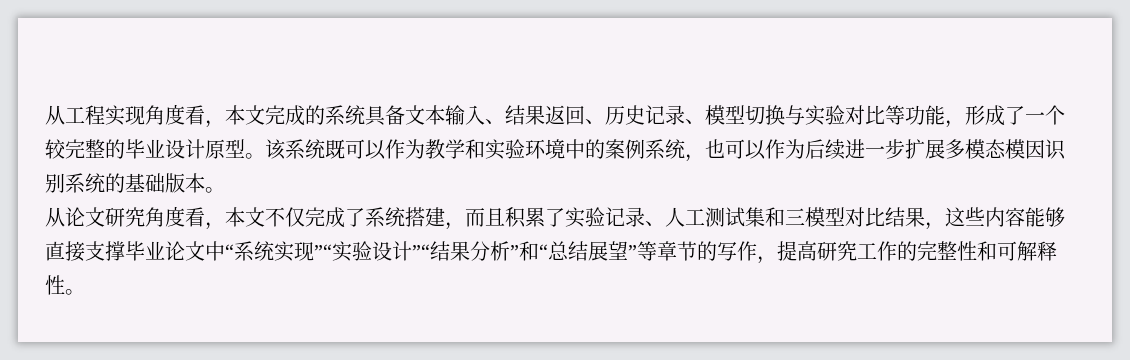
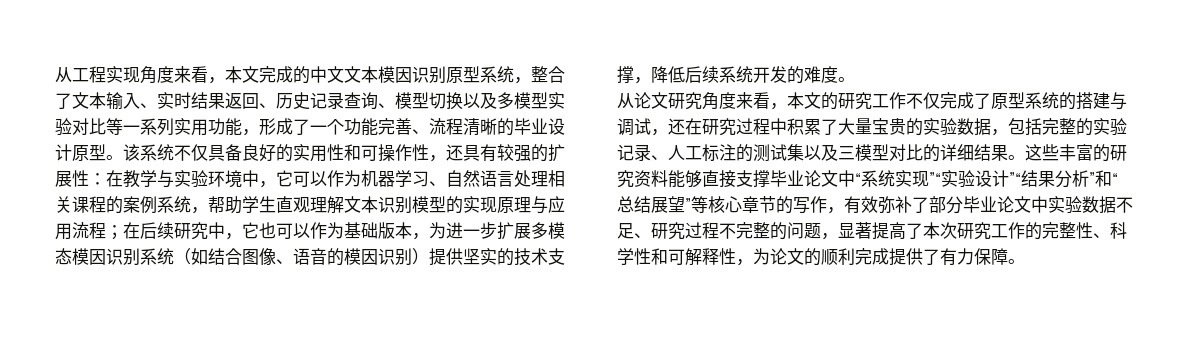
(185, 114) none -> [174,66,191,83] 来
[325,105,405,126] 系统具备 -> [310,66,565,84] [55,93,72,109] 中文文本模因识别原型系统，整合了
(505, 121) none -> [157,92,191,109] 实时
(685, 115) none -> [344,92,378,110] 查询
[785,105,1065,128] [45,139,105,159] 与实验对比等功能，形成了一个较完整 -> [463,92,565,109] [55,118,497,136] 以及多模型实验对比等一系列实用功能，形成了一个功能完善、流程清晰
[325,139,845,162] 既可以作为教学和实验环境中的案例系统，也可以作为后续 -> [174,144,565,162] [55,170,565,188] [55,196,565,214] [55,222,446,240] 不仅具备良好的实用性和可操作性，还具有较强的扩展性：在教学与实验环境中，它可以作为机器学习、自然语言处理相关课程的案例系统，帮助学生直观理解文本识别模型的实现原理与应用流程；在后续研究中，它也可以作为基础版本，为
[105,173,205,193] 的基础版本 -> [174,248,565,266] [617,66,838,84] （如结合图像、语音的模因识别）提供坚实的技术支撑，降低后续系统开发的难度
[185,207,1025,230] 看，本文不仅完成了系统搭建，而且积累了实验记录、人工测试集和三模型对比结果，这些内容 -> [736,92,1127,110] [617,118,1127,136] [617,144,1127,162] [617,170,668,188] 来看，本文的研究工作不仅完成了原型系统的搭建与调试，还在研究过程中积累了大量宝贵的实验数据，包括完整的实验记录、人工标注的测试集以及三模型对比的详细结果。这些丰富的研究资料
(657, 251) none -> [708,196,742,213] 核心
[777,241,817,261] 提高 -> [844,196,1133,214] [617,222,957,240] 有效弥补了部分毕业论文中实验数据不足、研究过程不完整的问题，显著提高了本次
(977, 251) none -> [1093,222,1127,239] [617,248,651,265] 、科学性
(65, 285) none -> [736,248,1008,266] ，为论文的顺利完成提供了有力保障

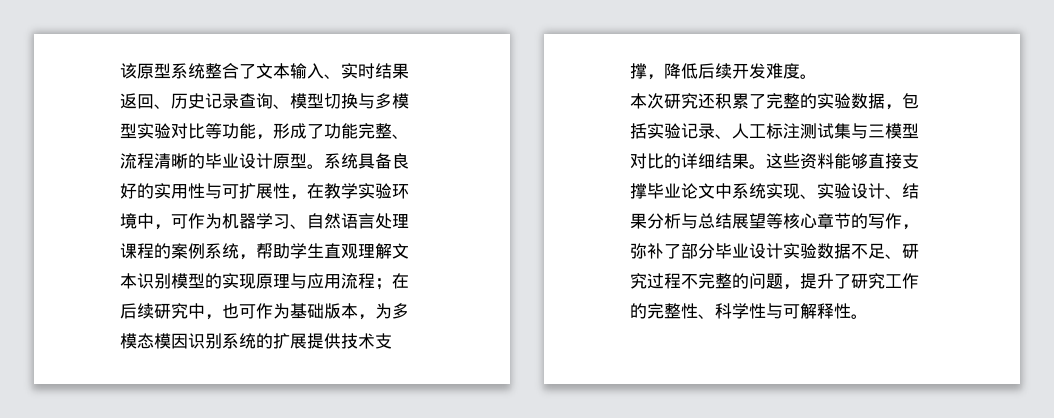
[55,66,531,84] 从工程实现角度来看，本文完成的中文文本模因识别原型系统， -> [120,63,205,79] 该原型系统
[463,92,497,109] 以及 -> [358,93,375,109] 与
[123,118,208,136] 一系列实用 -> (222, 131) none
[310,118,412,136] 一个功能完善 -> [324,123,392,139] 功能完整
[123,144,208,161] 该系统不仅 -> [324,153,358,169] 系统
[344,144,565,162] [55,170,174,188] 和可操作性，还具有较强的扩展性：在教学与 -> [205,183,358,200] 与可扩展性，在教学
[276,170,327,187] 它可以 -> [171,214,188,229] 可
[548,170,565,187] [55,196,72,213] 相关 -> (409, 220) none
[242,222,310,239] 它也可以 -> [222,303,256,319] 也可
[446,222,531,240] 进一步扩展 -> (392, 311) none
[174,248,514,266] （如结合图像、语音的模因识别）提供坚实的 -> [256,333,341,349] 的扩展提供
[719,66,804,84] 系统开发的 -> [732,63,766,79] 开发
[617,92,1127,110] [617,118,906,136] 从论文研究角度来看，本文的研究工作不仅完成了原型系统的搭建与调试，还在研究过程中积累了大量宝贵 -> [630,93,800,109] 本次研究还积累了完整
[1042,118,1093,136] 完整的 -> (647, 131) none
[736,144,838,162] 的测试集以及 -> [800,123,868,139] 测试集与
[1059,144,1127,162] [617,170,634,188] 丰富的研究 -> (800, 160) none
[855,173,861,185] “ -> (732, 191) none
[929,172,941,185] ”“ -> [800,194,817,199] 、
[1009,172,1021,185] ”“ -> [885,194,902,199] 、
[1089,170,1118,187] ”和“ -> [681,213,698,229] 与
[685,198,691,211] ” -> (766, 221) none
[844,196,878,214] 有效 -> (919, 227) none
[997,196,1048,213] 论文中 -> [749,243,783,259] 设计
[838,222,957,240] 显著提高了本次 -> [800,273,851,289] 提升了
[651,248,668,265] 和 -> [766,303,783,319] 与
[736,248,1008,266] ，为论文的顺利完成提供了有力保障 -> (851, 311) none

